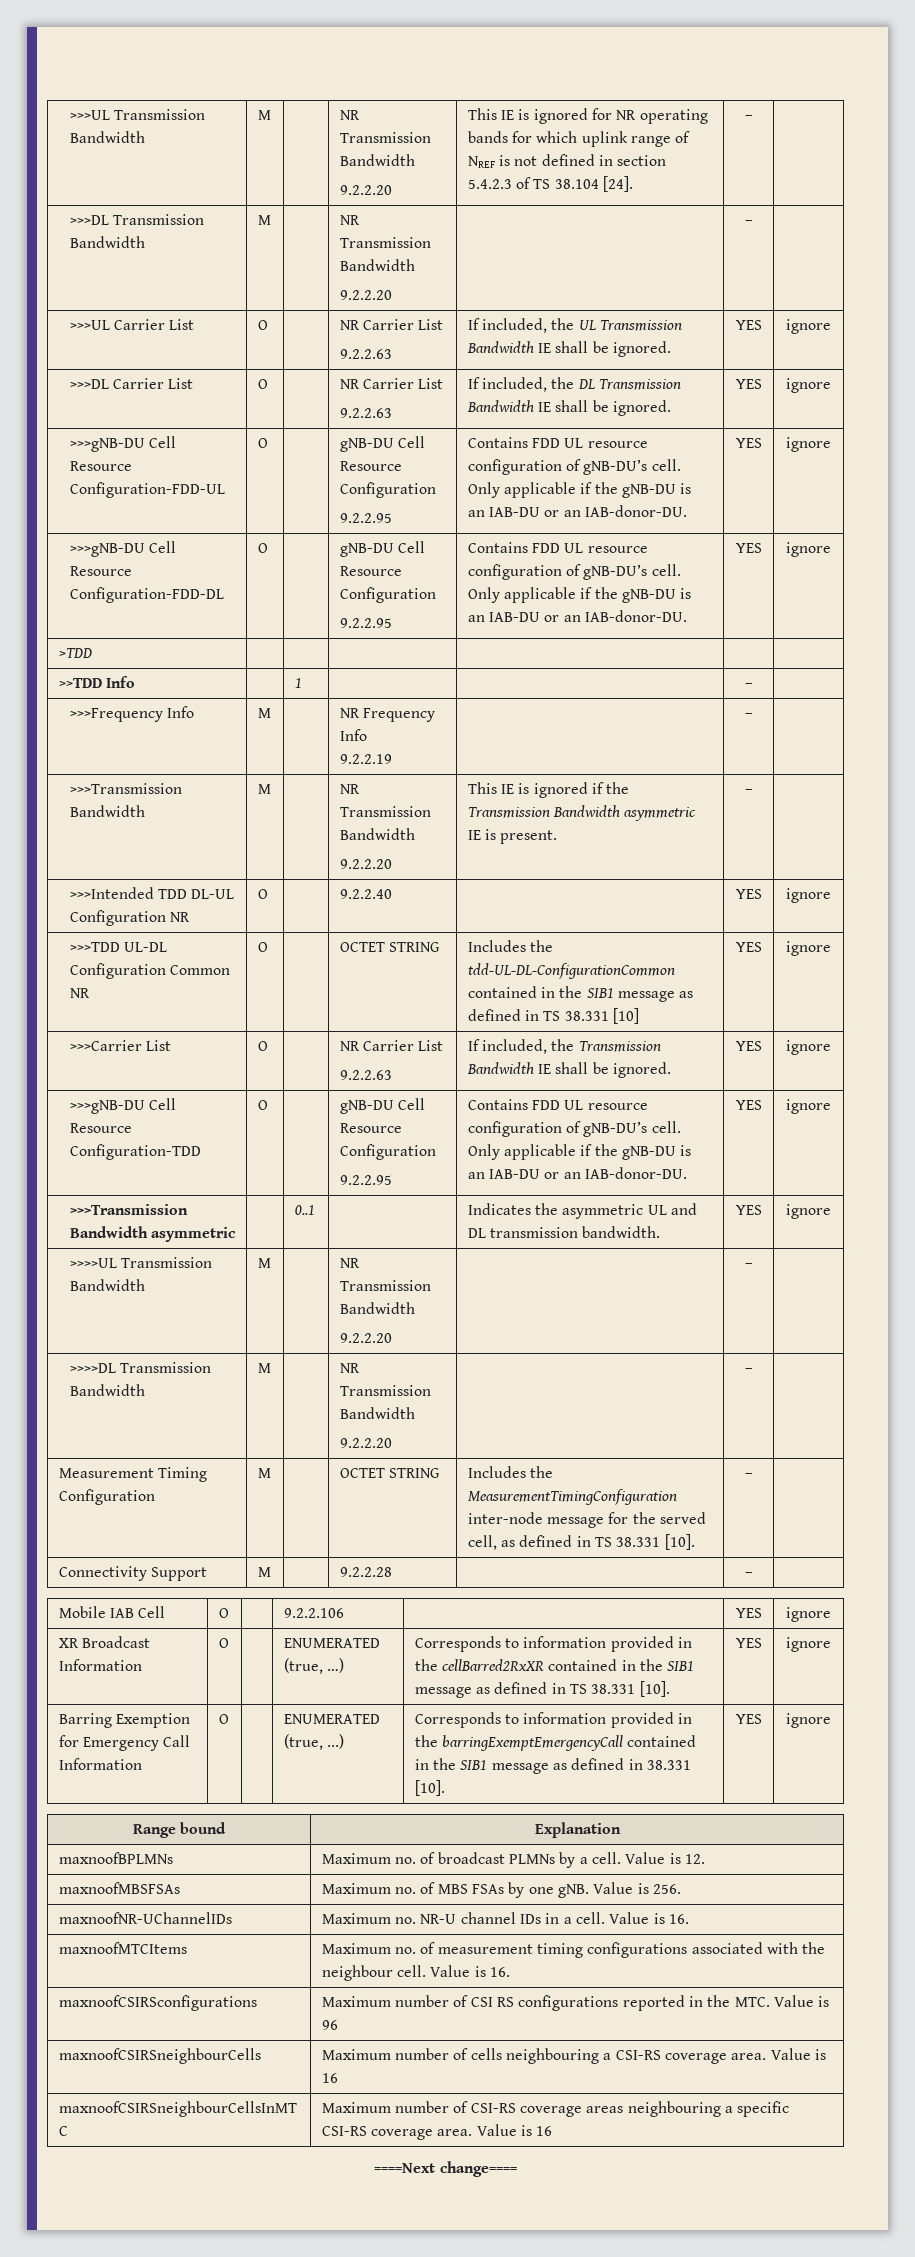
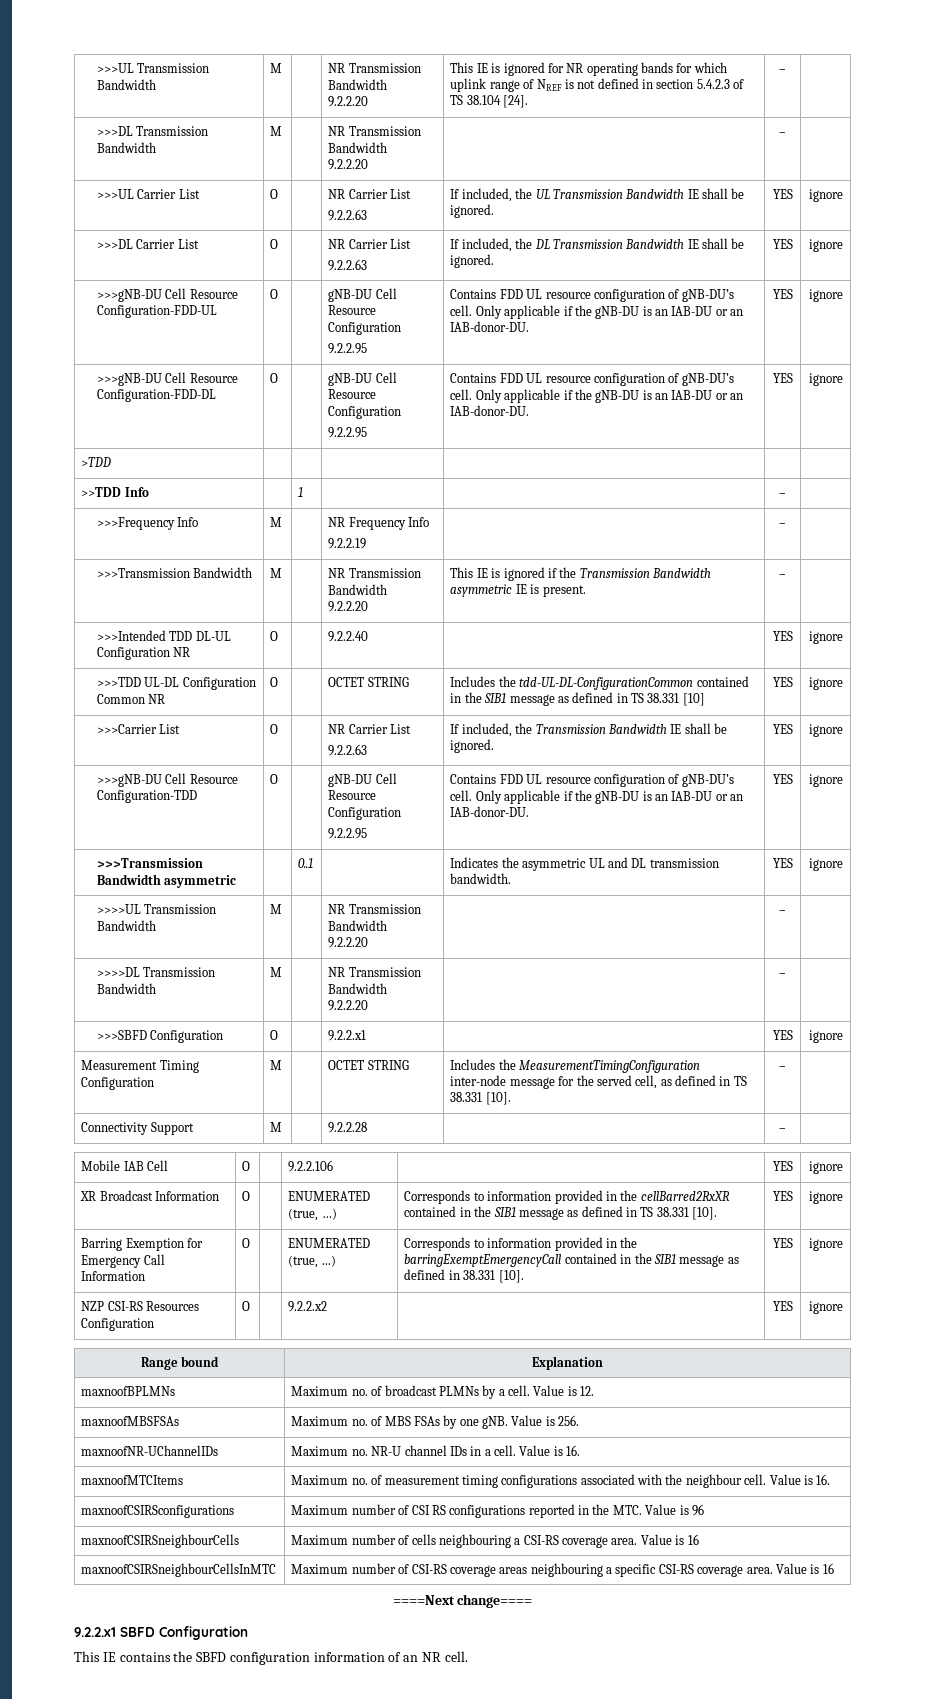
(753, 1370) none -> [96,1030,224,1043] [270,1030,279,1040] [328,1030,367,1041] [772,1030,793,1040] [808,1030,843,1043] // >>>SBFD Configuration | O | | 9.2.2.x1 | | YES | ignore
(831, 1720) none -> [81,1301,200,1311] [81,1318,155,1331] [242,1301,251,1311] [288,1301,328,1312] [772,1301,793,1311] [808,1301,843,1314] // NZP CSI-RS Resources Configuration | O | | 9.2.2.x2 | | YES | ignore
(517, 2169) none -> [74,1626,248,1640] [74,1651,468,1665] // 9.2.2.x1 SBFD Configuration // This IE contains the SBFD configuration information of an NR cell.

